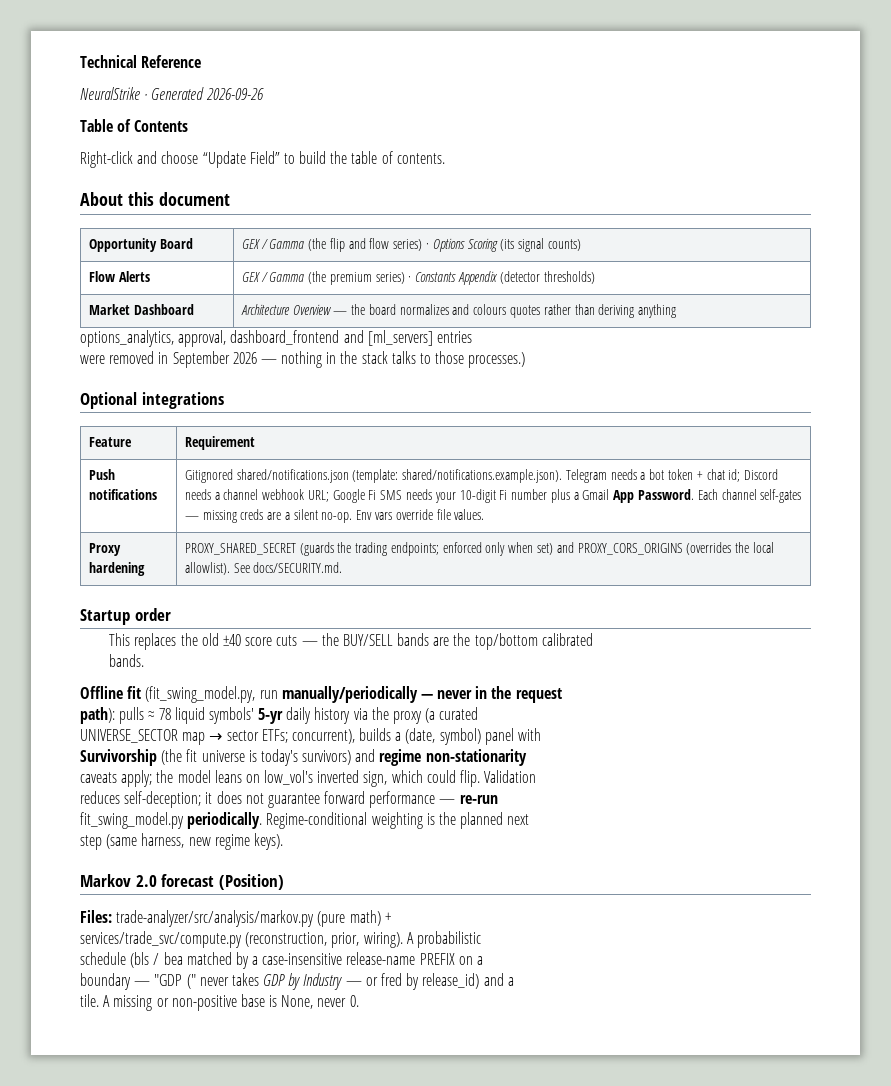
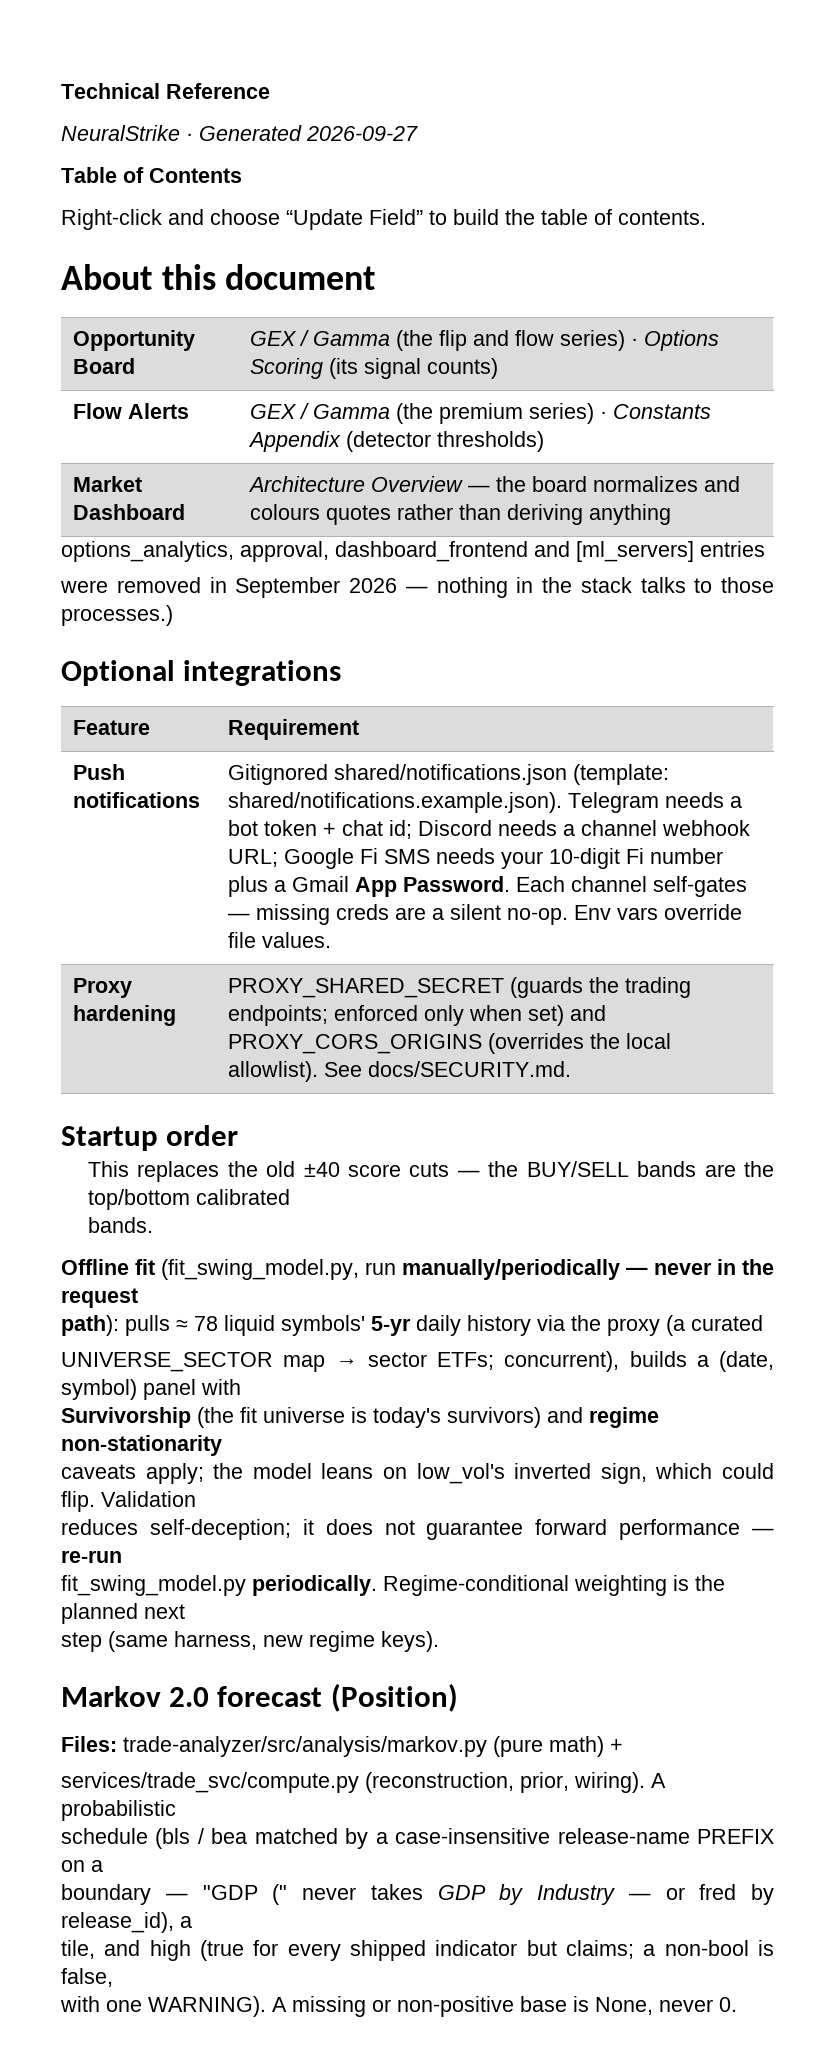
[205,88,264,100] 2026-09-26 -> [306,126,418,141] 2026-09-27
[422,973,514,989] [80,994,99,1007] release_id) and a // tile. -> [61,1912,192,1933] [61,1940,775,1961] [61,1968,113,1987] [60,1996,266,2017] release_id), a // tile, and high (true for every shipped indicator but claims; a non-bool is false, // with one WARNING).

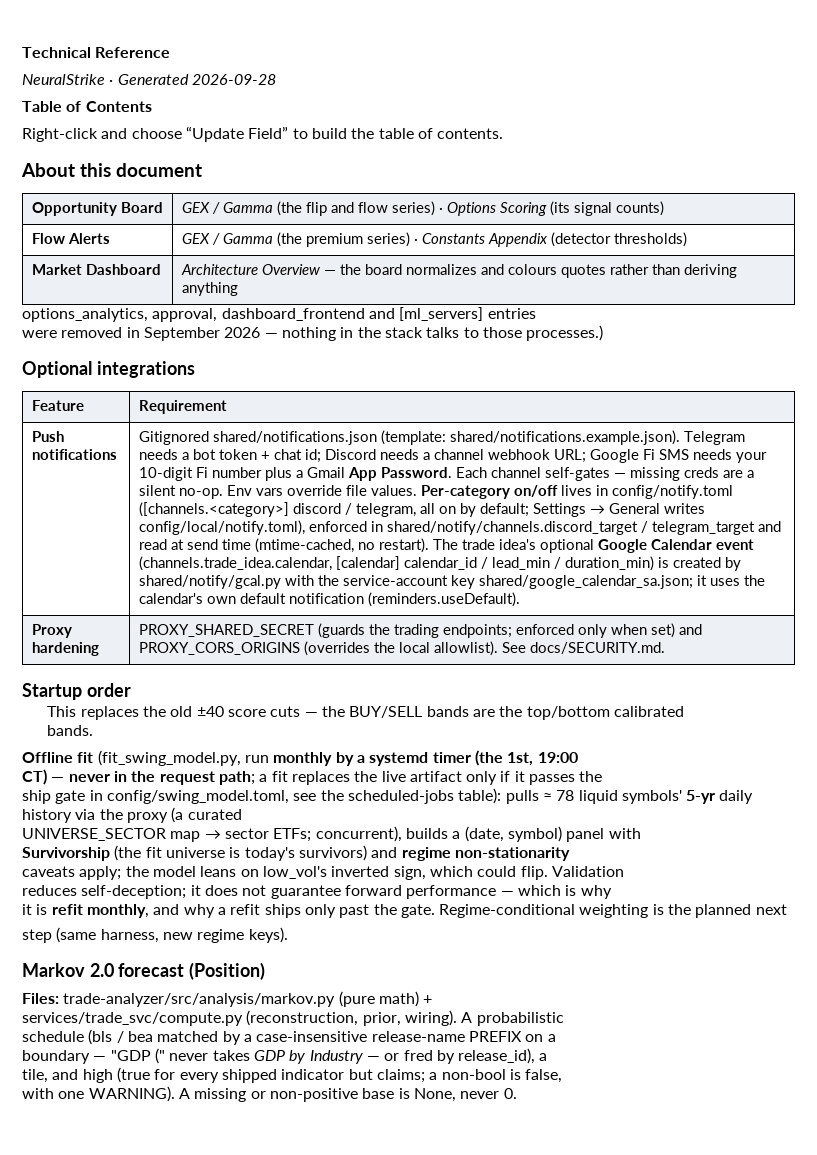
[306,126,418,141] 2026-09-27 -> [191,74,276,85] 2026-09-28
(331, 940) none -> [420,485,733,499] [138,502,705,517] [138,520,781,535] [138,538,754,553] [138,556,741,571] [138,575,765,589] [138,592,520,607] Per-category on/off lives in config/notify.toml ([channels.<category>] discord / telegram, all on by default; Settings → General writes config/local/notify.toml), enforced in shared/notify/channels.discord_target / telegram_target and read at send time (mtime-cached, no restart). The trade idea's optional Google Calendar event (channels.trade_idea.calendar, [calendar] calendar_id / lead_min / duration_min) is created by shared/notify/gcal.py with the service-account key shared/google_calendar_sa.json; it uses the calendar's own default notification (reminders.useDefault).
[402,1259,620,1280] manually/periodically -> [273,750,578,766] [22,769,47,785] monthly by a systemd timer (the 1st, 19:00 // CT)
[61,1315,119,1336] // path): -> [218,771,603,785] [22,788,502,804] path; a fit replaces the live artifact only if it passes the // ship gate in config/swing_model.toml, see the scheduled-jobs table):
[61,1550,122,1563] [61,1575,377,1596] re-run // fit_swing_model.py periodically. -> [517,885,612,899] [22,904,435,918] which is why // it is refit monthly, and why a refit ships only past the gate.

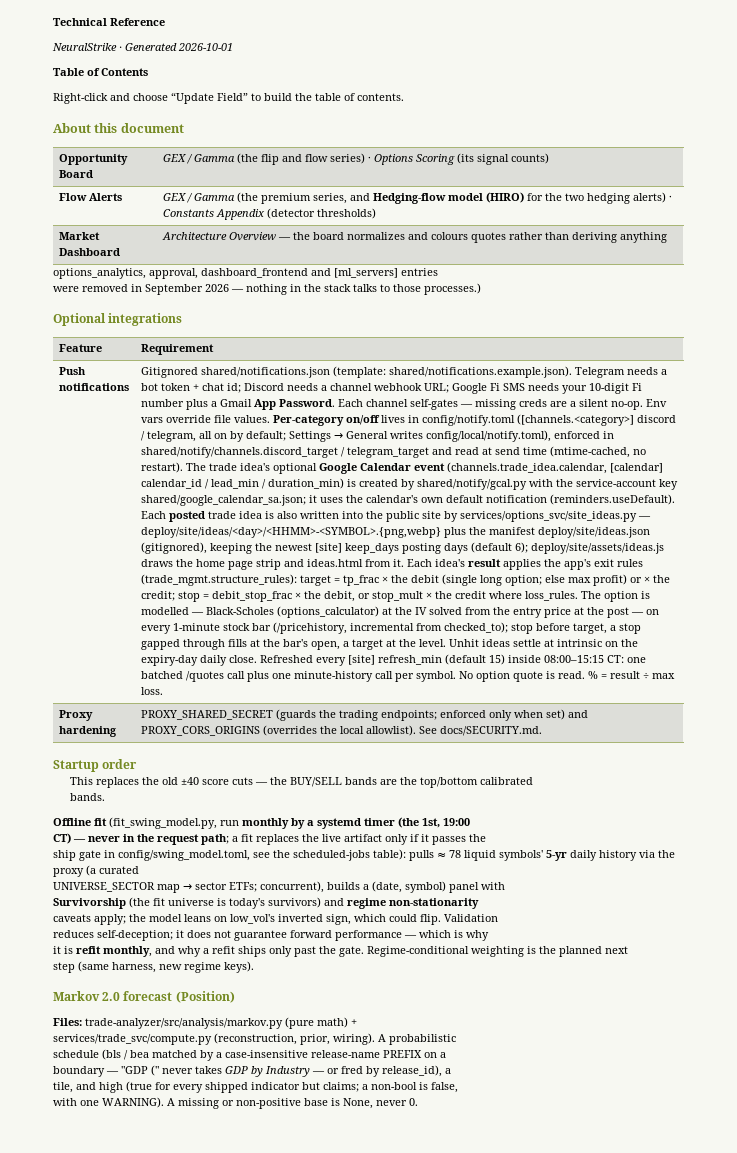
[191,74,276,85] 2026-09-28 -> [178,43,233,51] 2026-10-01
[366,232,410,247] series) -> [312,192,666,204] series, and Hedging-flow model (HIRO) for the two hedging alerts)
(520, 599) none -> [140,511,651,522] [140,527,650,538] [140,542,664,554] [140,559,643,570] [140,574,670,586] [140,591,650,602] [140,606,659,618] [140,622,641,634] [140,639,638,650] [140,654,646,666] [140,671,675,682] [140,687,163,695] Each posted trade idea is also written into the public site by services/options_svc/site_ideas.py — deploy/site/ideas/<day>/<HHMM>-<SYMBOL>.{png,webp} plus the manifest deploy/site/ideas.json (gitignored), keeping the newest [site] keep_days posting days (default 6); deploy/site/assets/ideas.js draws the home page strip and ideas.html from it. Each idea's result applies the app's exit rules (trade_mgmt.structure_rules): target = tp_frac × the debit (single long option; else max profit) or × the credit; stop = debit_stop_frac × the debit, or stop_mult × the credit where loss_rules. The option is modelled — Black-Scholes (options_calculator) at the IV solved from the entry price at the post — on every 1-minute stock bar (/pricehistory, incremental from checked_to); stop before target, a stop gapped through fills at the bar's open, a target at the level. Unhit ideas settle at intrinsic on the expiry-day daily close. Refreshed every [site] refresh_min (default 15) inside 08:00–15:15 CT: one batched /quotes call plus one minute-history call per symbol. No option quote is read. % = result ÷ max loss.

